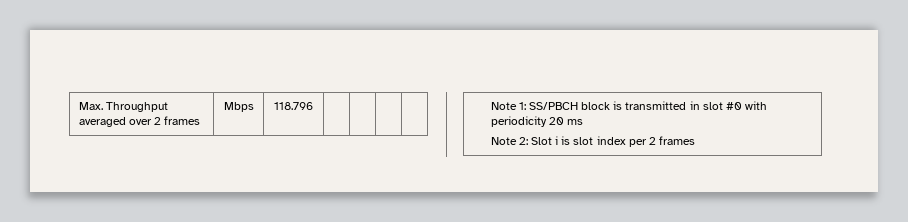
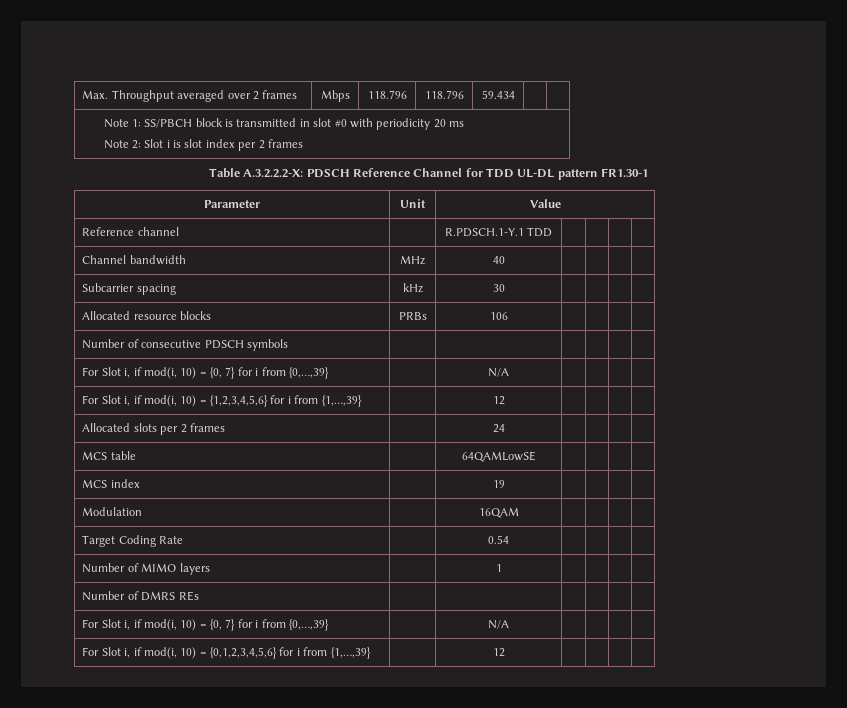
(313, 106) | -> [424,90,464,99] [481,90,515,99] 118.796 | 59.434
(695, 140) none -> [208,168,649,180] [204,200,260,208] [400,199,426,208] [529,199,561,208] [82,227,179,236] [444,227,553,237] [82,255,186,265] [400,255,425,265] [492,256,505,264] [82,283,176,295] [402,283,423,293] [492,284,505,292] [82,311,212,320] [398,312,427,320] [489,312,508,320] [82,339,288,351] [82,367,329,379] [488,368,509,377] [82,395,362,407] [492,396,505,405] [82,423,225,435] [492,424,505,433] [82,451,136,460] [461,451,536,462] [82,479,140,488] [492,480,505,488] [82,507,143,516] [478,507,519,518] [82,535,184,547] [488,535,509,544] [82,563,210,575] [495,564,502,572] [82,591,199,601] [82,619,329,631] [488,620,509,629] [82,647,371,659] [492,648,505,657] // Table A.3.2.2.2-X: PDSCH Reference Channel for TDD UL-DL pattern FR1.30-1 // Parameter | Unit | Value // Reference channel | | R.PDSCH.1-Y.1 TDD | | | | // Channel bandwidth | MHz | 40 | | | | // Subcarrier spacing | kHz | 30 | | | | // Allocated resource blocks | PRBs | 106 | | | | // Number of consecutive PDSCH symbols | | | | | | // For Slot i, if mod(i, 10) = {0, 7} for i from {0,…,39} | | N/A | | | | // For Slot i, if mod(i, 10) = {1,2,3,4,5,6} for i from {1,…,39} | | 12 | | | | // Allocated slots per 2 frames | | 24 | | | | // MCS table | | 64QAMLowSE | | | | // MCS index | | 19 | | | | // Modulation | | 16QAM | | | | // Target Coding Rate | | 0.54 | | | | // Number of MIMO layers | | 1 | | | | // Number of DMRS REs | | | | | | // For Slot i, if mod(i, 10) = {0, 7} for i from {0,…,39} | | N/A | | | | // For Slot i, if mod(i, 10) = {0,1,2,3,4,5,6} for i from {1,…,39} | | 12 | | | |

